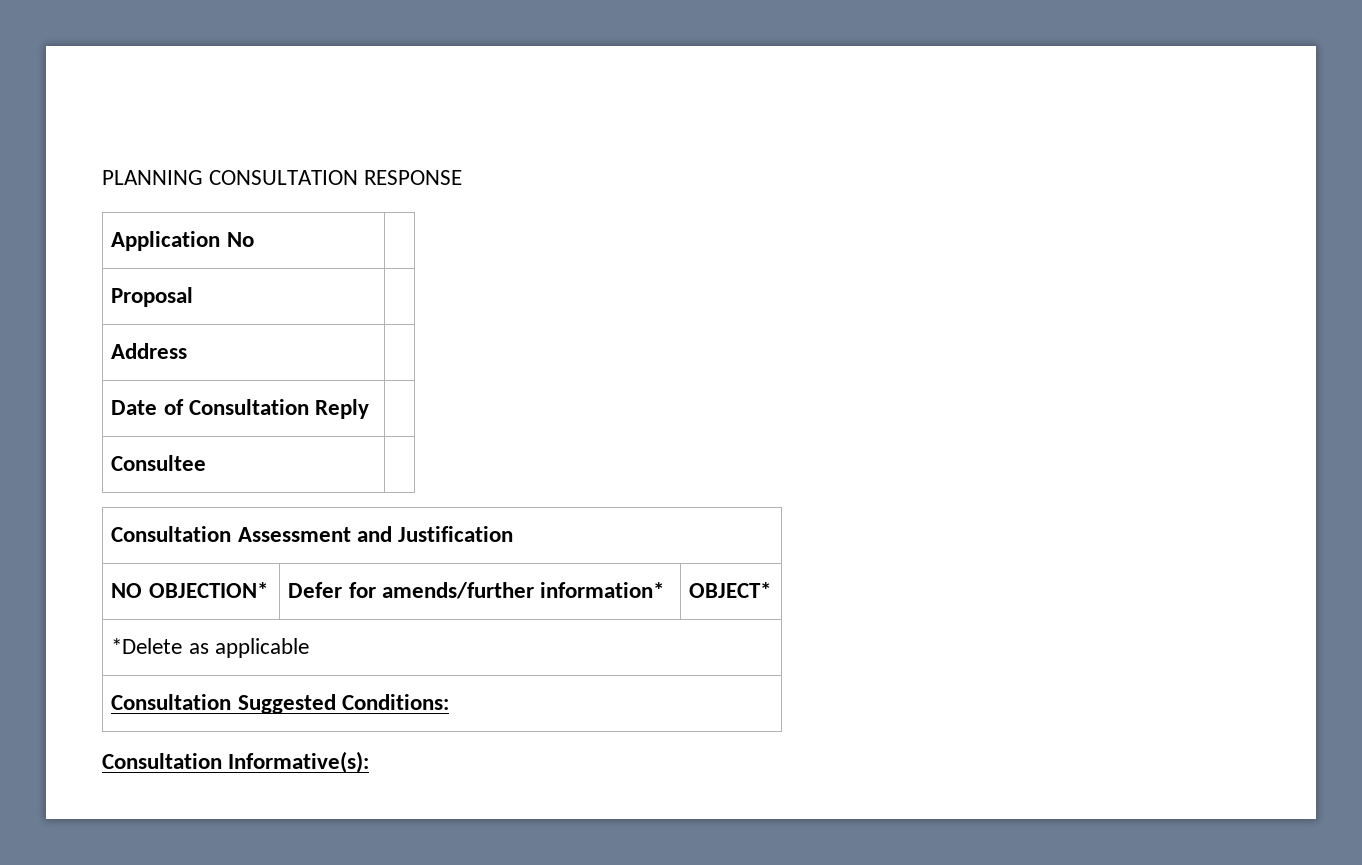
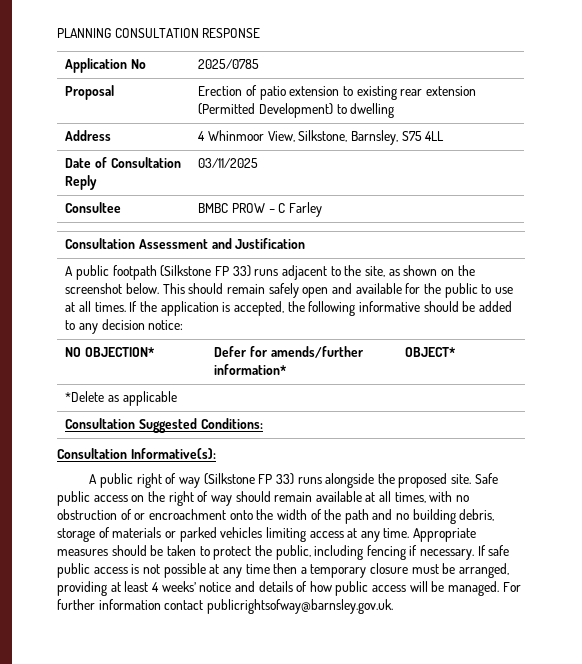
(254, 239) none -> [198,59,260,69] 2025/0785
[111,343,188,359] // Address | -> [198,85,476,100] [198,103,395,118] [65,130,112,141] [198,130,445,145] Erection of patio extension to existing rear extension (Permitted Development) to dwelling // Address | 4 Whinmoor View, Silkstone, Barnsley, S75 4LL
(369, 409) none -> [198,158,259,168] 03/11/2025
(207, 463) none -> [198,202,323,217] BMBC PROW – C Farley
(513, 534) none -> [65,265,475,280] [65,283,513,298] [65,301,512,316] [65,319,184,334] // A public footpath (Silkstone FP 33) runs adjacent to the site, as shown on the screenshot below. This should remain safely open and available for the public to use at all times. If the application is accepted, the following informative should be added to any decision notice:
(370, 762) none -> [89,473,498,488] [57,491,470,506] [57,509,495,524] [57,527,477,542] [57,545,510,560] [57,563,510,578] [57,581,521,596] [57,599,393,614] // A public right of way (Silkstone FP 33) runs alongside the proposed site. Safe public access on the right of way should remain available at all times, with no obstruction of or encroachment onto the width of the path and no building debris, storage of materials or parked vehicles limiting access at any time. Appropriate measures should be taken to protect the public, including fencing if necessary. If safe public access is not possible at any time then a temporary closure must be arranged, providing at least 4 weeks’ notice and details of how public access will be managed. For further information contact publicrightsofway@barnsley.gov.uk.

